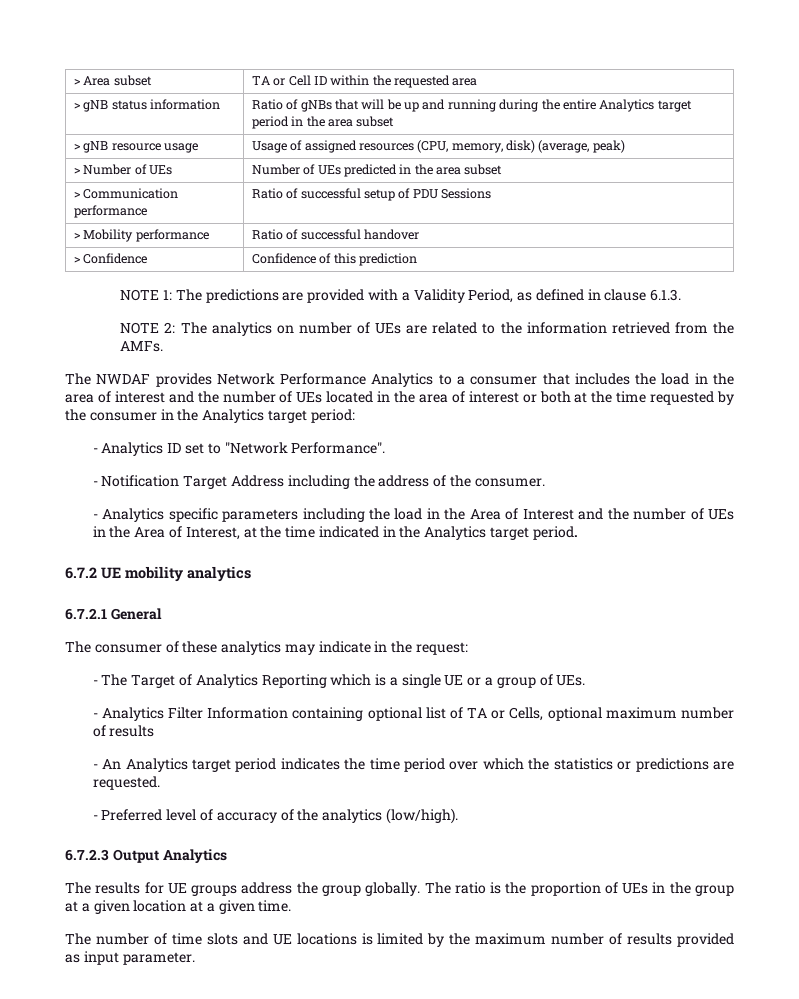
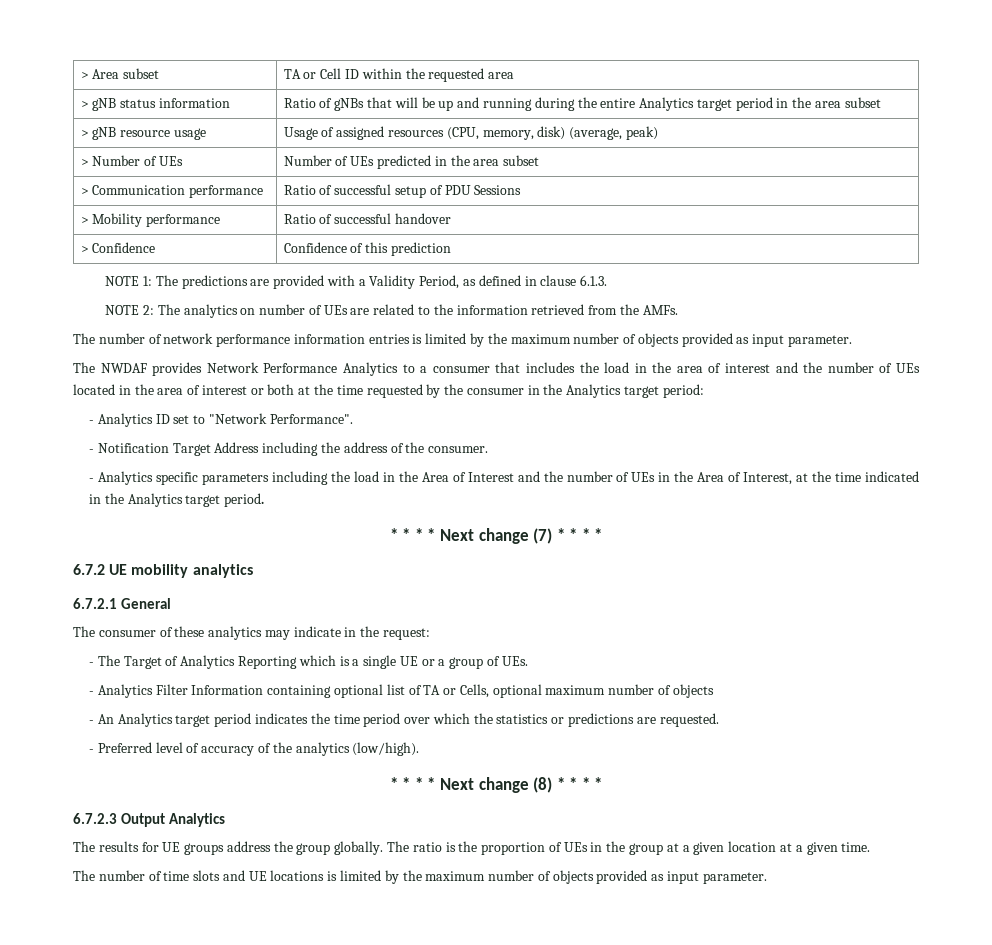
(164, 346) none -> [73,333,853,347] // The number of network performance information entries is limited by the maximum number of objects provided as input parameter.
(578, 533) none -> [389,528,603,544] // * * * * Next change (7) * * * *
[109,725,155,737] results -> [672,684,714,698] objects
(458, 816) none -> [389,777,603,793] // * * * * Next change (8) * * * *
[627,933,673,945] results -> [552,870,594,884] objects

